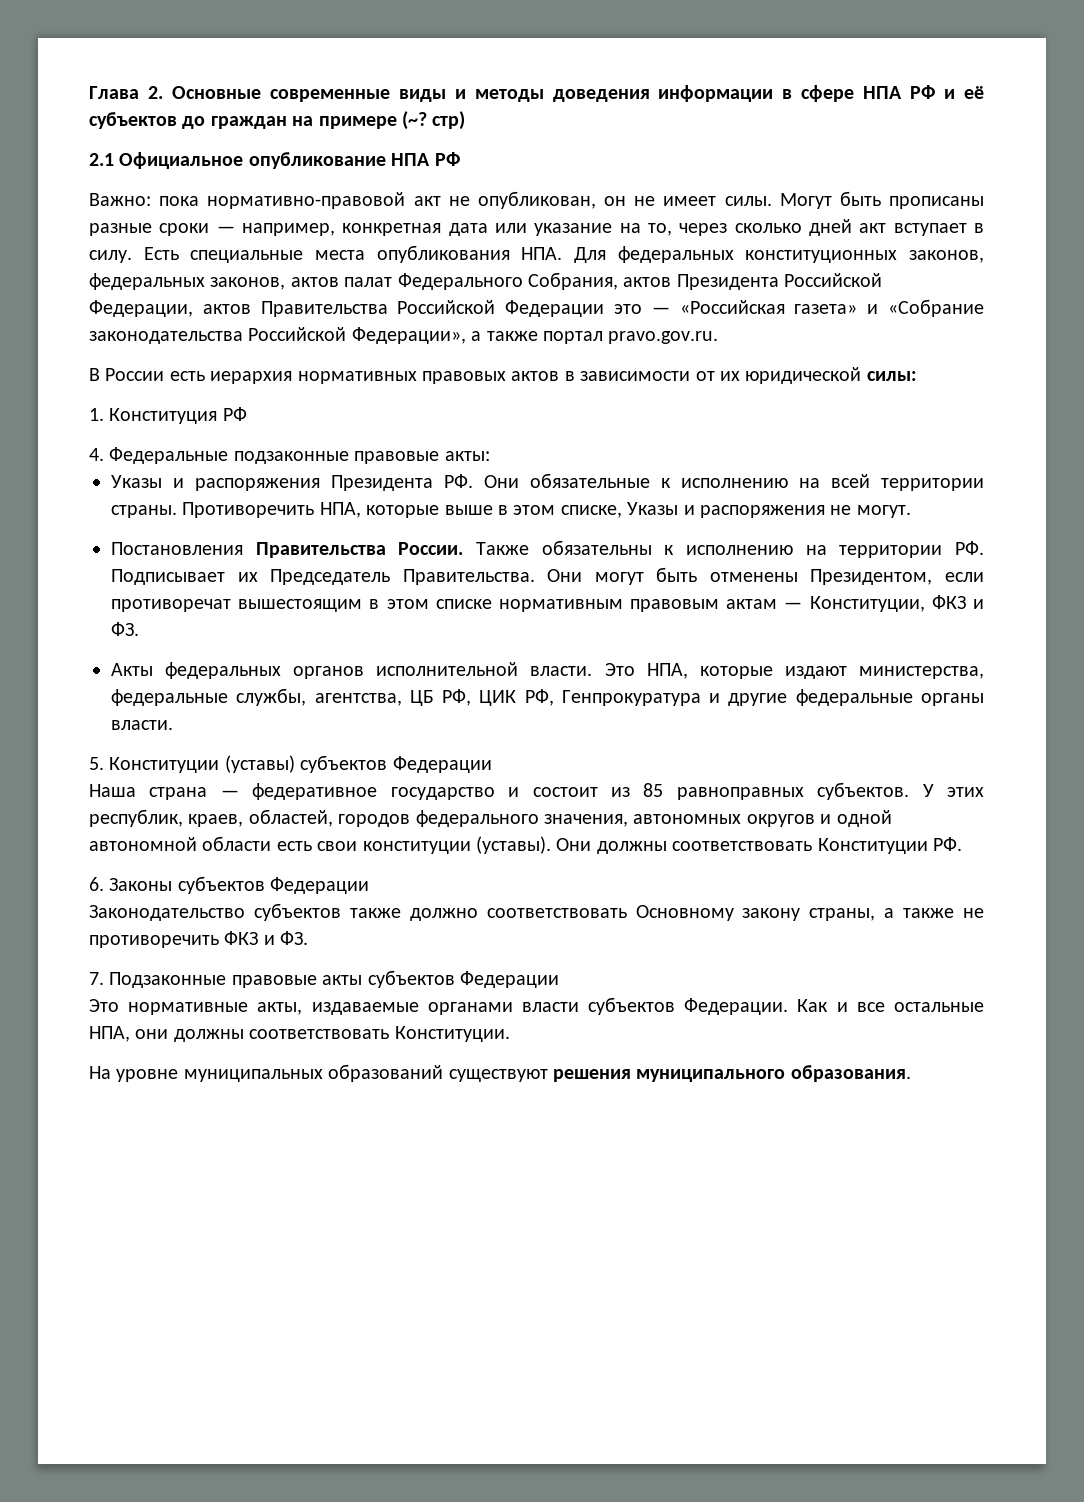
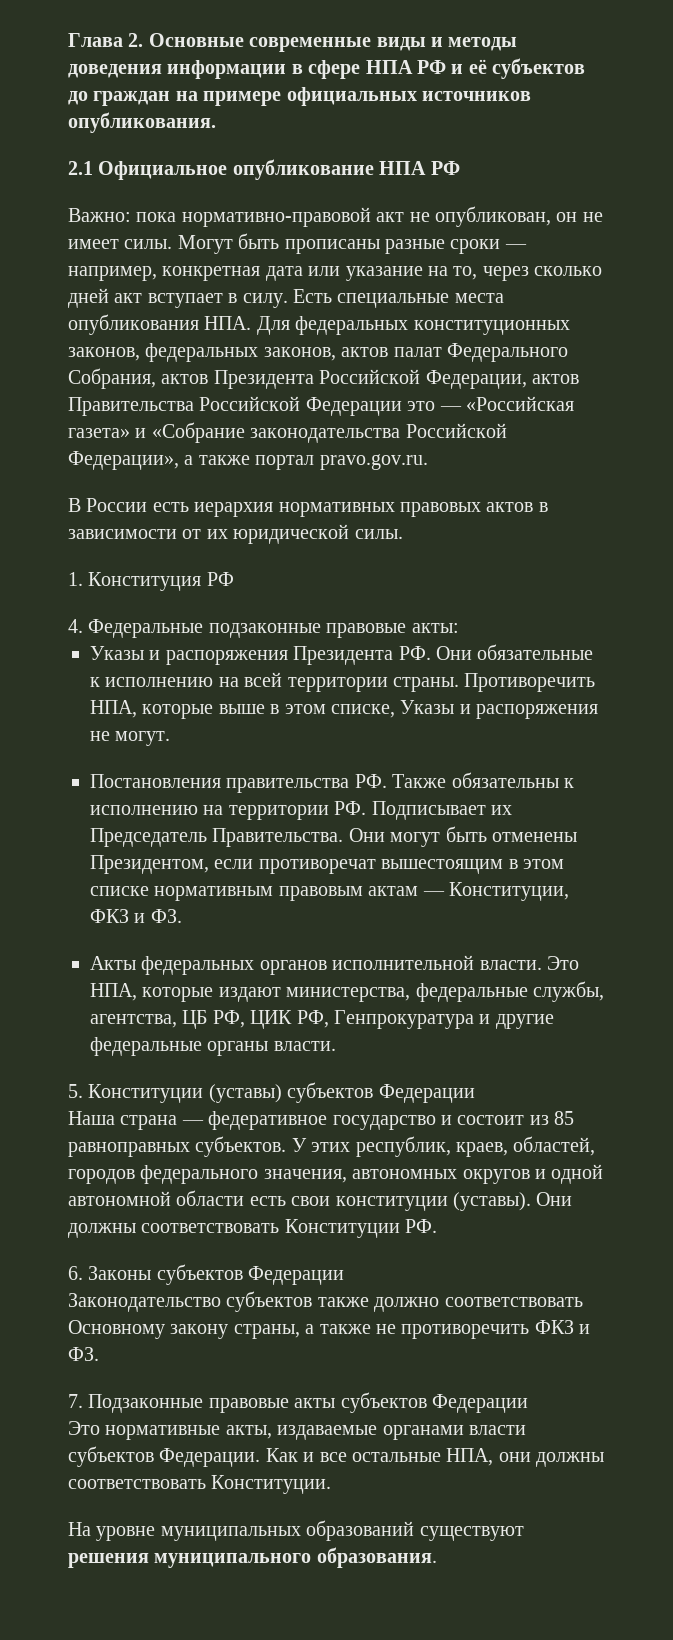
[402,111,466,130] (~? стр) -> [286,87,531,106] [68,112,216,133] официальных источников опубликования.
[866,371,917,381] силы: -> [354,529,403,539] силы.
[255,542,464,558] Правительства России. -> [226,774,387,793] правительства РФ.

